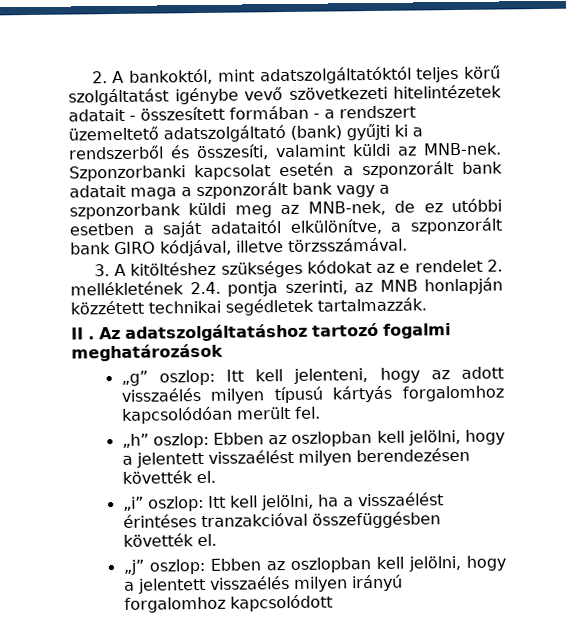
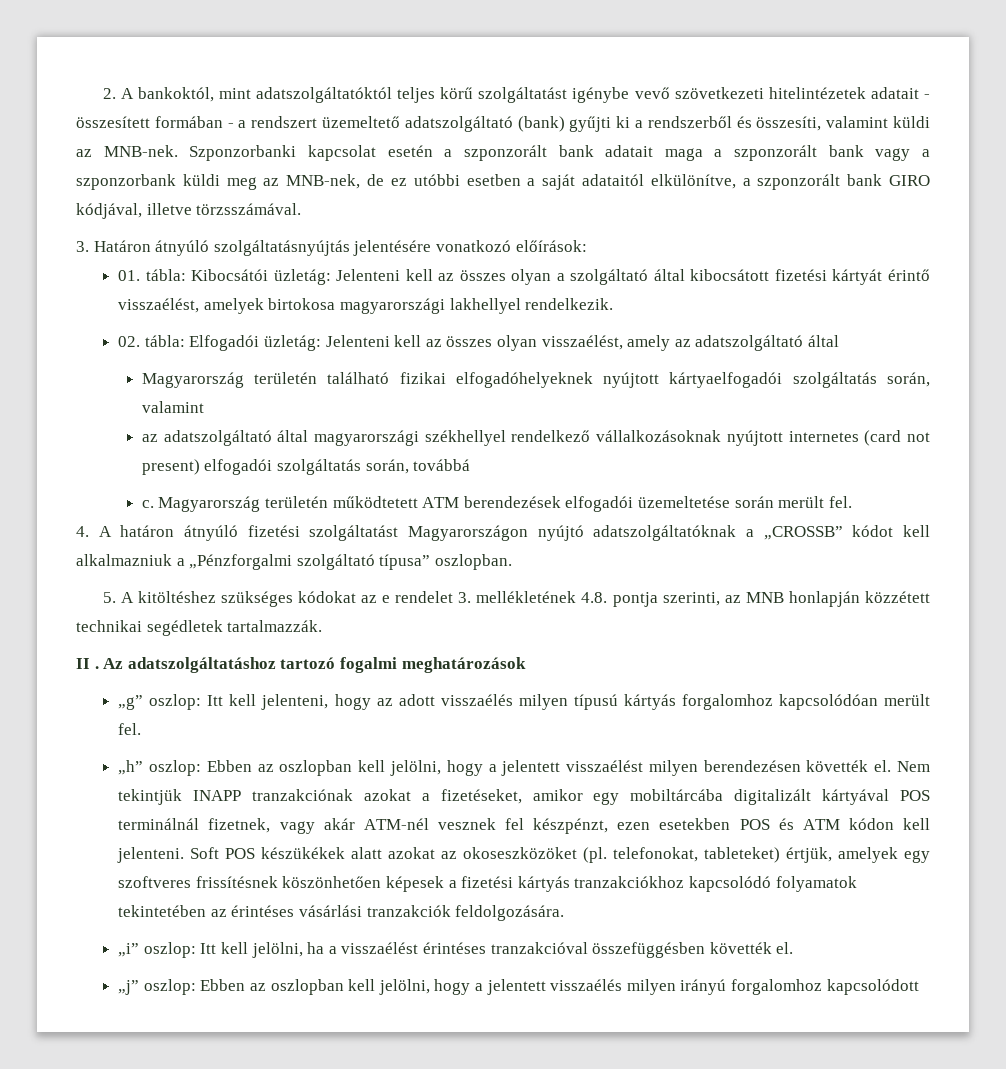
(110, 270) none -> [93,240,587,256] [118,269,931,285] [118,298,614,314] [118,335,839,351] [141,372,930,388] [141,401,204,413] [141,430,930,446] [141,459,471,475] [141,496,852,512] [76,525,930,541] [76,554,512,570] [102,592,116,603] Határon átnyúló szolgáltatásnyújtás jelentésére vonatkozó előírások: // 01. tábla: Kibocsátói üzletág: Jelenteni kell az összes olyan a szolgáltató által kibocsátott fizetési kártyát érintő visszaélést, amelyek birtokosa magyarországi lakhellyel rendelkezik. // 02. tábla: Elfogadói üzletág: Jelenteni kell az összes olyan visszaélést, amely az adatszolgáltató által // Magyarország területén található fizikai elfogadóhelyeknek nyújtott kártyaelfogadói szolgáltatás során, valamint // az adatszolgáltató által magyarországi székhellyel rendelkező vállalkozásoknak nyújtott internetes (card not present) elfogadói szolgáltatás során, továbbá // c. Magyarország területén működtetett ATM berendezések elfogadói üzemeltetése során merült fel. // 4. A határon átnyúló fizetési szolgáltatást Magyarországon nyújtó adatszolgáltatóknak a „CROSSB” kódot kell alkalmazniuk a „Pénzforgalmi szolgáltató típusa” oszlopban. // 5.
[487,259,504,272] [70,281,221,296] 2. mellékletének 2.4. -> [458,591,608,603] 3. mellékletének 4.8.
(216, 477) none -> [897,761,930,772] [118,789,931,805] [118,818,930,834] [117,847,931,863] [118,876,857,892] [118,905,565,921] Nem tekintjük INAPP tranzakciónak azokat a fizetéseket, amikor egy mobiltárcába digitalizált kártyával POS terminálnál fizetnek, vagy akár ATM-nél vesznek fel készpénzt, ezen esetekben POS és ATM kódon kell jelenteni. Soft POS készükékek alatt azokat az okoseszközöket (pl. telefonokat, tableteket) értjük, amelyek egy szoftveres frissítésnek köszönhetően képesek a fizetési kártyás tranzakciókhoz kapcsolódó folyamatok tekintetében az érintéses vásárlási tranzakciók feldolgozására.

